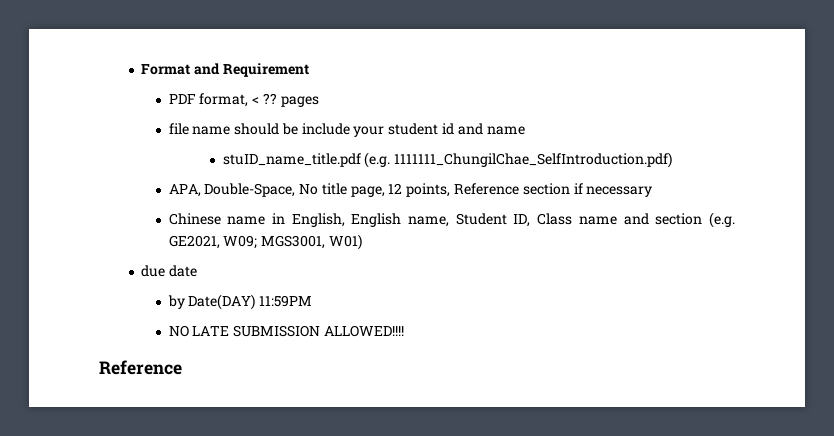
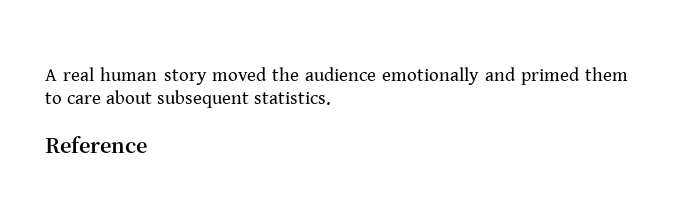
[141,63,310,77] [168,93,319,107] [168,123,525,137] [222,152,673,168] [168,183,653,197] [168,212,735,228] [168,234,362,250] [141,265,198,277] [167,294,313,310] [168,325,404,337] Format and Requirement // PDF format, < ?? pages // file name should be include your student id and name // stuID_name_title.pdf (e.g. 1111111_ChungilChae_SelfIntroduction.pdf) // APA, Double-Space, No title page, 12 points, Reference section if necessary // Chinese name in English, English name, Student ID, Class name and section (e.g. GE2021, W09; MGS3001, W01) // due date // by Date(DAY) 11:59PM // NO LATE SUBMISSION ALLOWED!!!! -> [45,67,628,85] [45,90,331,108] A real human story moved the audience emotionally and primed them to care about subsequent statistics.

